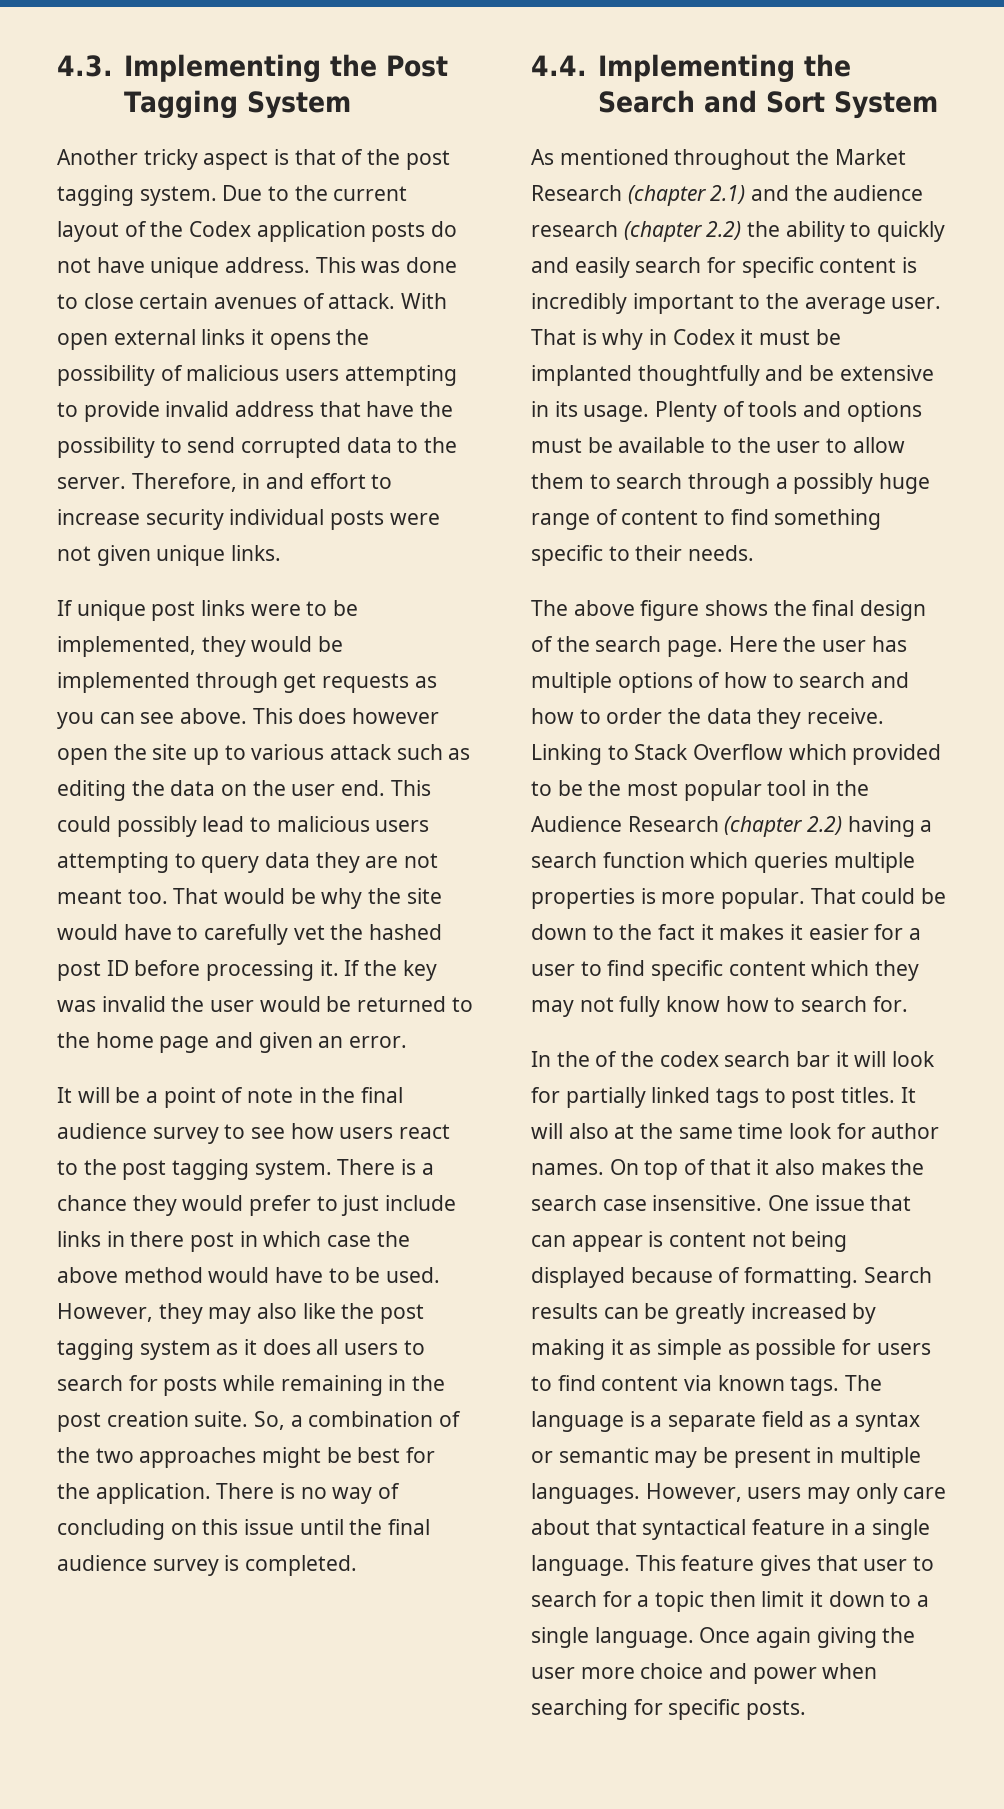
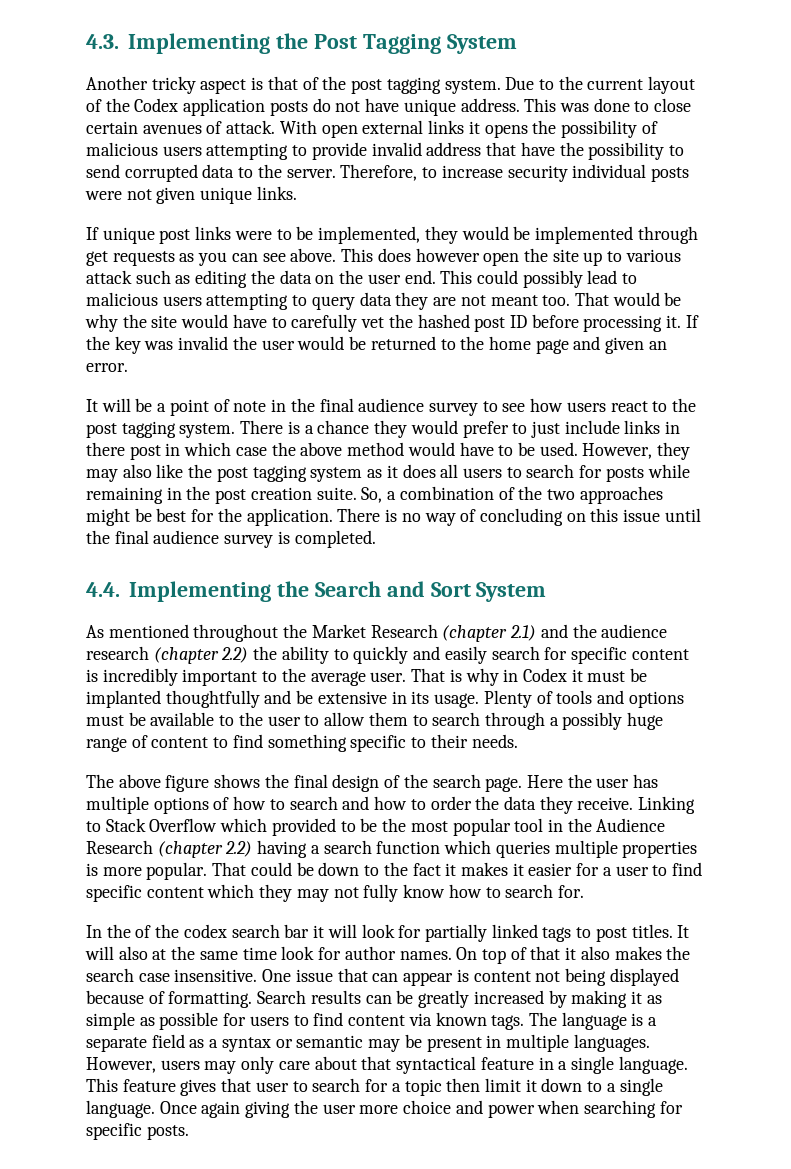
[242,473,366,489] in and effort -> (418, 172) none

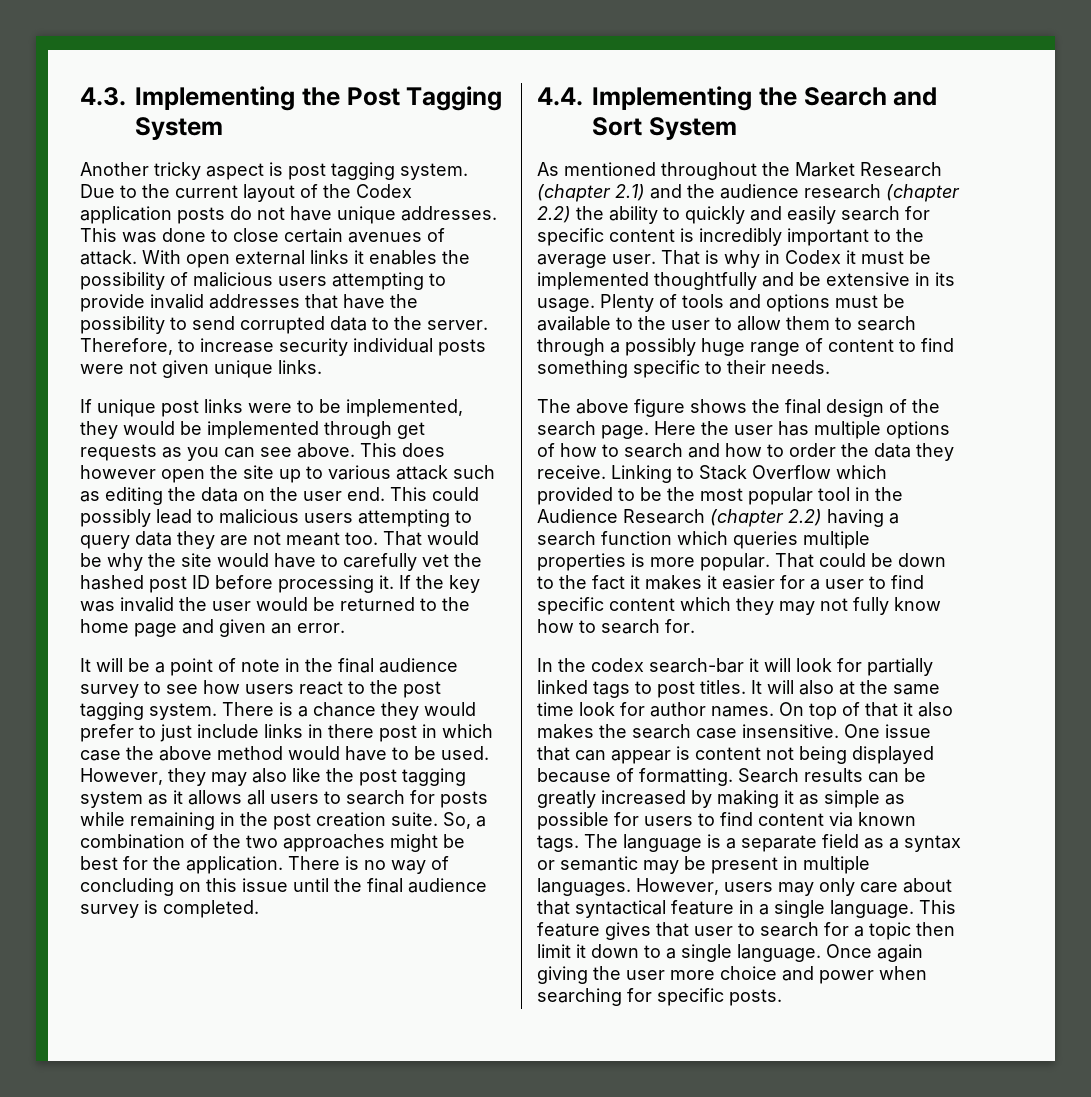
[267,76,347,90] that of the -> (283, 169) none
[460,98,520,112] address. -> [401,206,497,221] addresses.
[484,124,528,138] opens -> [369,250,437,265] enables
[426,142,482,156] address -> [209,294,300,309] addresses
[402,464,436,478] does -> [188,790,242,805] allows
[86,690,161,708] implanted -> [537,272,649,290] implemented
[135,924,310,938] of the codex search bar -> [591,658,744,673] codex search-bar

